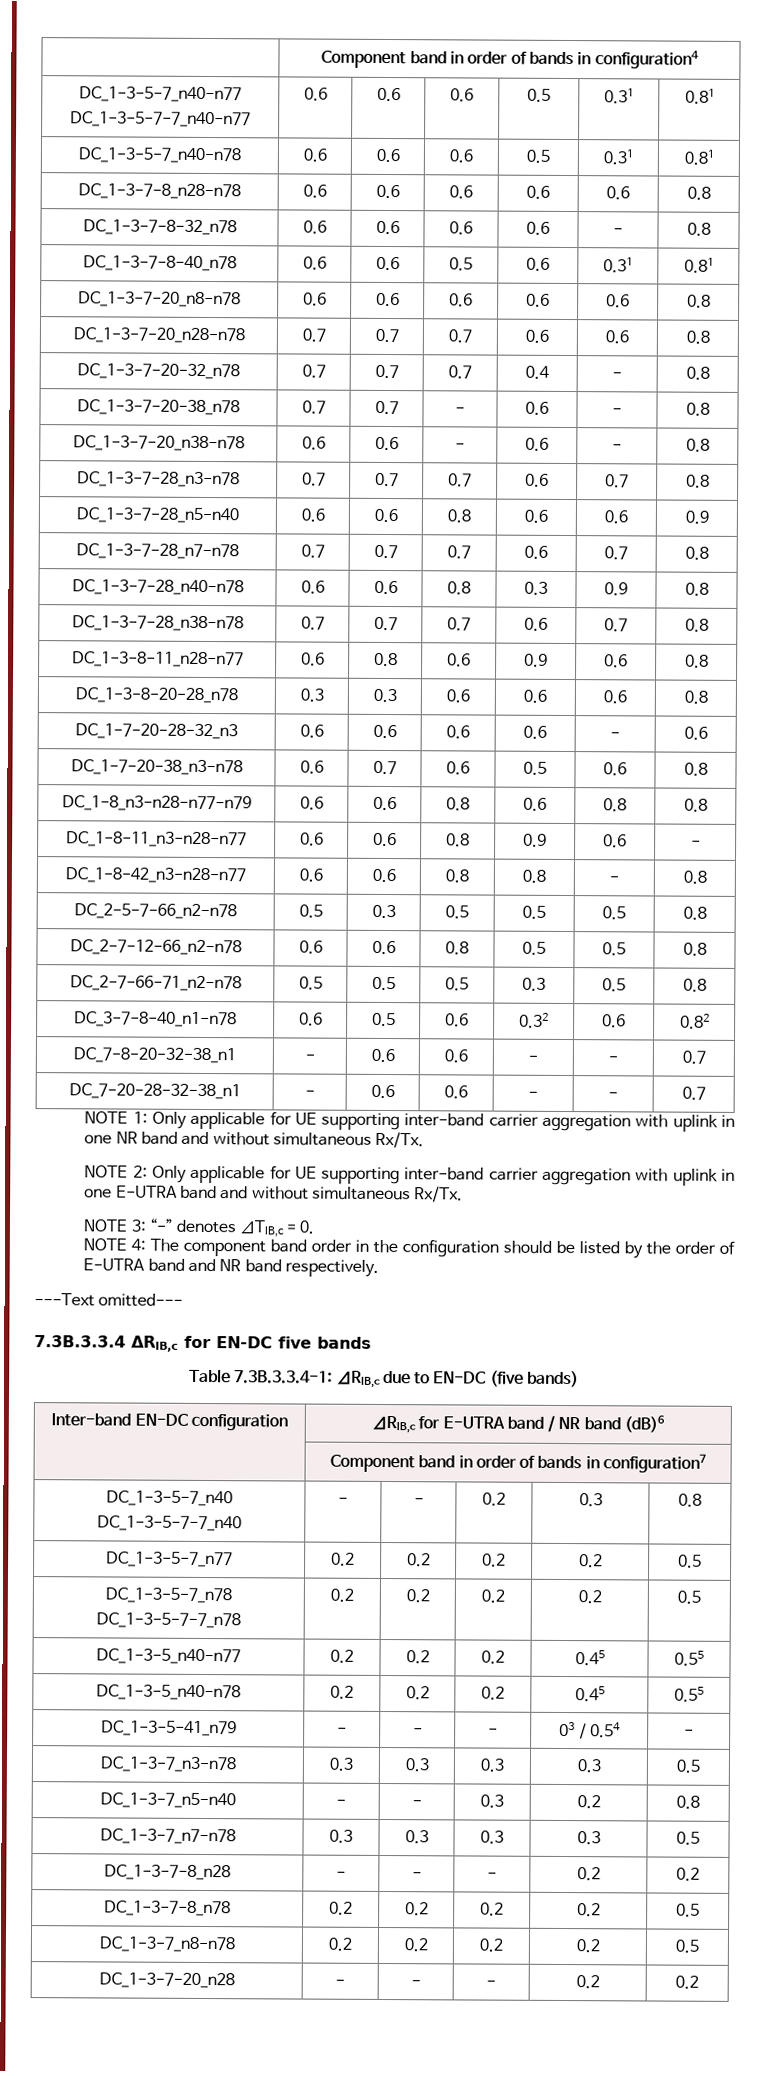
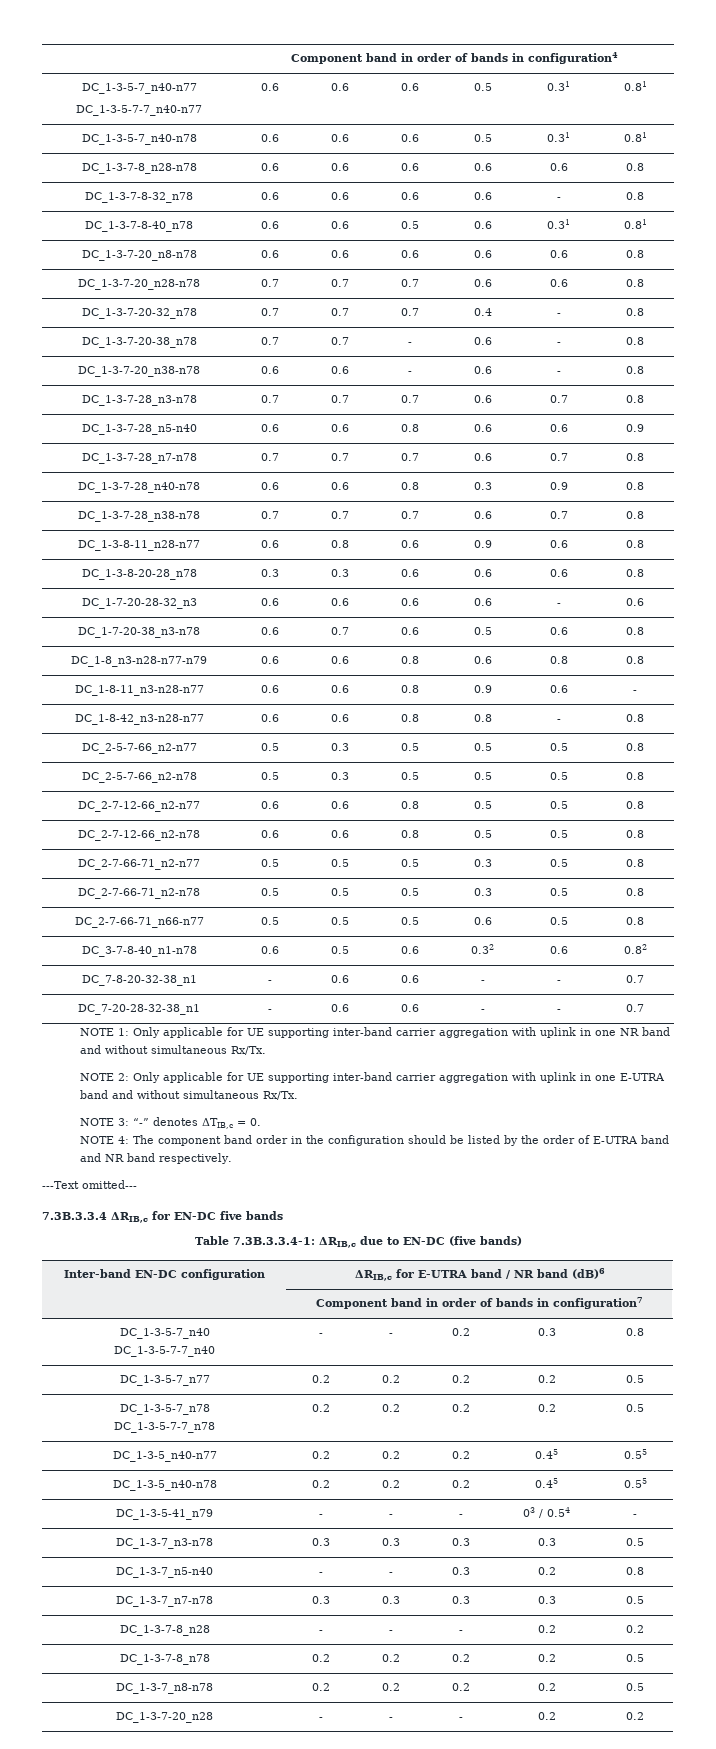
(707, 877) none -> [81,743,197,754] [261,743,279,751] [330,743,349,751] [400,743,419,751] [473,743,492,751] [549,743,568,751] [626,743,644,751] // DC_2-5-7-66_n2-n77 | 0.5 | 0.3 | 0.5 | 0.5 | 0.5 | 0.8
(707, 913) none -> [78,801,200,812] [261,801,279,809] [330,801,349,809] [400,801,419,809] [473,801,492,809] [549,801,568,809] [626,801,644,809] // DC_2-7-12-66_n2-n77 | 0.6 | 0.6 | 0.8 | 0.5 | 0.5 | 0.8
(707, 949) none -> [78,859,200,870] [261,859,279,867] [330,859,349,867] [400,859,419,867] [473,859,492,867] [549,859,568,867] [626,859,644,867] // DC_2-7-66-71_n2-n77 | 0.5 | 0.5 | 0.5 | 0.3 | 0.5 | 0.8
(707, 985) none -> [74,917,204,928] [261,917,279,925] [330,917,349,925] [400,917,419,925] [473,917,492,925] [549,917,568,925] [626,917,644,925] // DC_2-7-66-71_n66-n77 | 0.5 | 0.5 | 0.5 | 0.6 | 0.5 | 0.8

